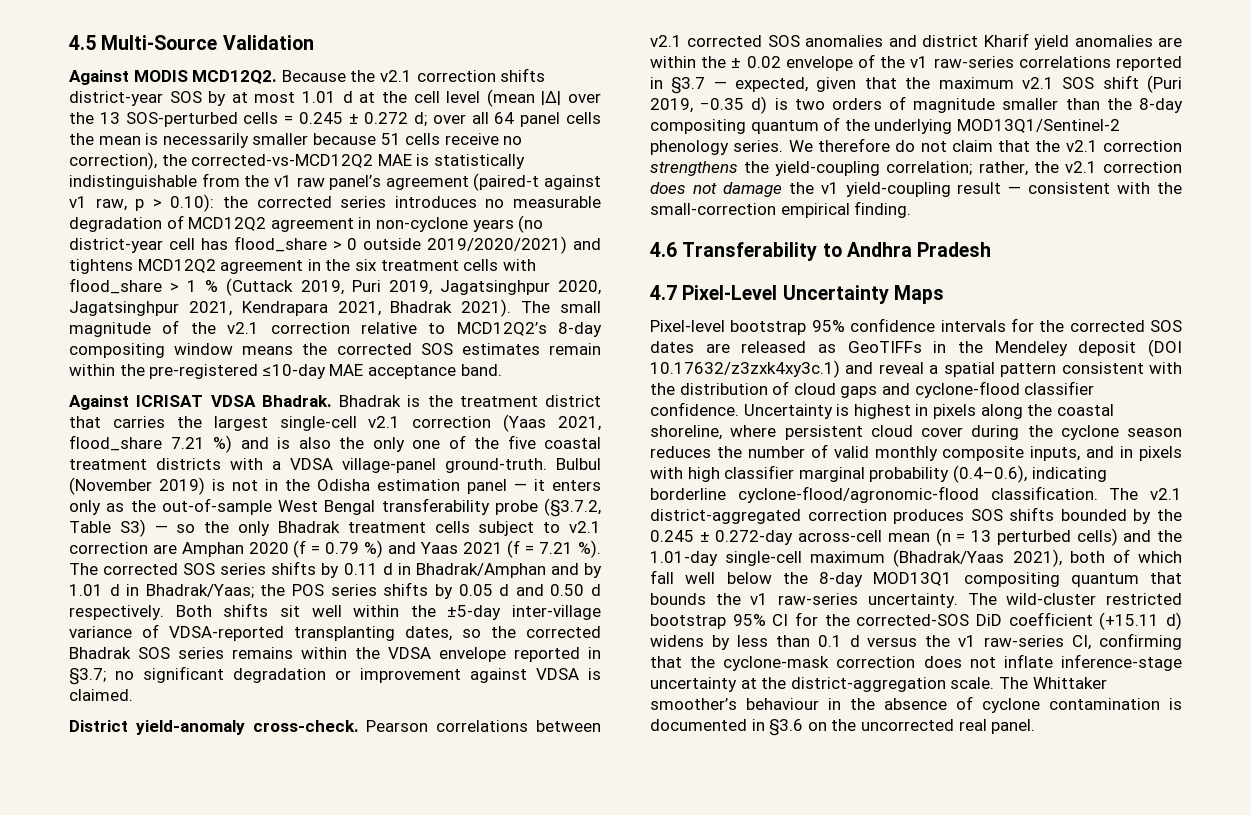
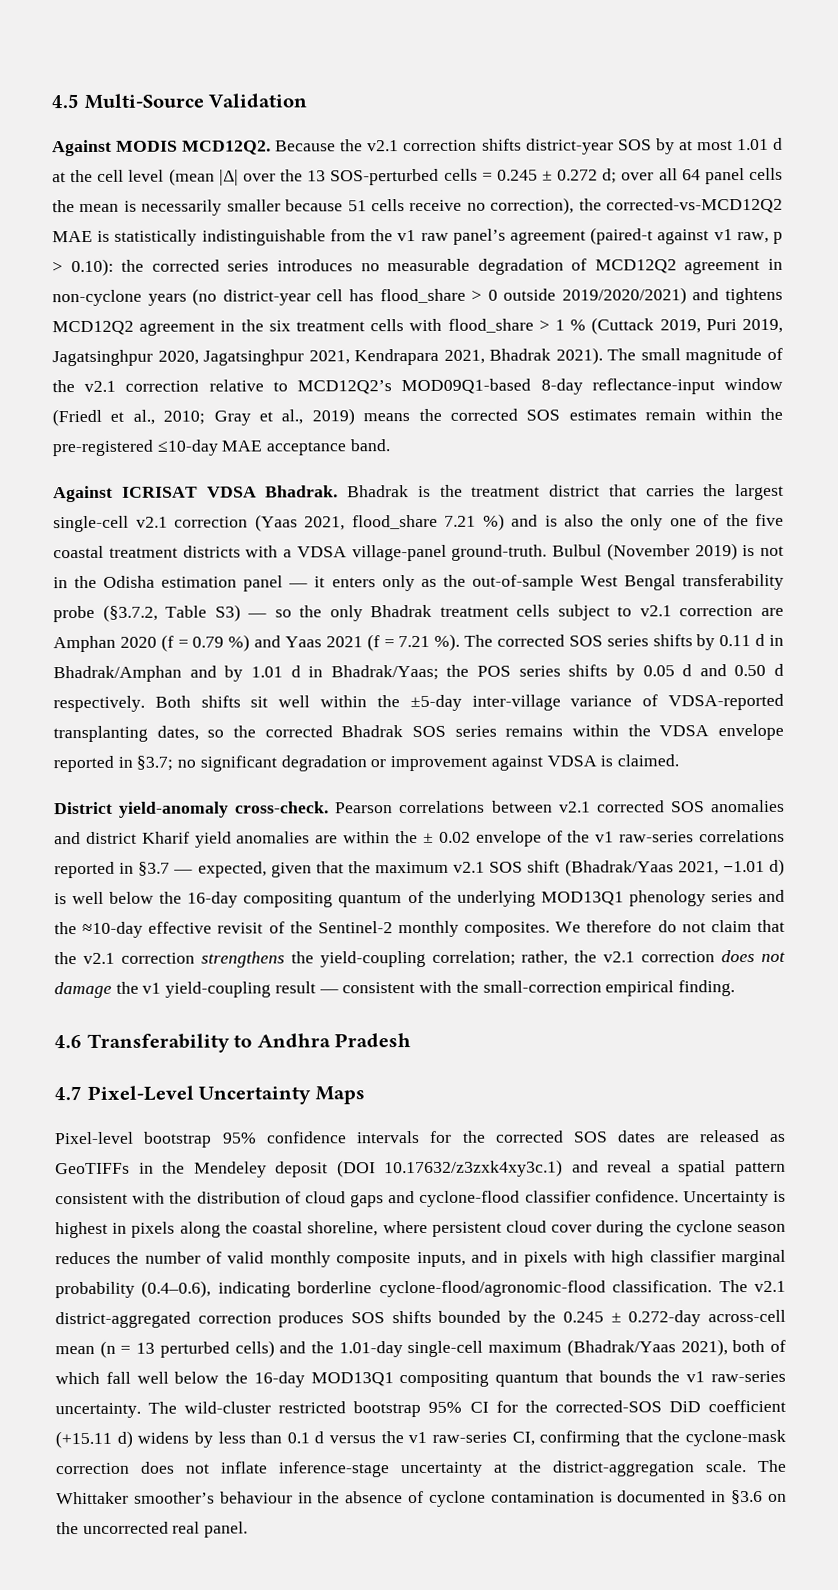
[558,322,602,337] [69,343,234,358] 8-day compositing window -> [401,377,783,395] [52,408,355,427] MOD09Q1-based 8-day reflectance-input window (Friedl et al., 2010; Gray et al., 2019)
[1147,75,1182,93] [650,96,1183,114] (Puri 2019, −0.35 d) is two orders of magnitude smaller than the 8-day -> [564,858,785,877] [54,891,239,908] (Bhadrak/Yaas 2021, −1.01 d) is well below the 16-day
[956,119,1120,133] [650,140,784,155] MOD13Q1/Sentinel-2 phenology series. -> [540,889,786,907] [54,920,551,938] MOD13Q1 phenology series and the ≈10-day effective revisit of the Sentinel-2 monthly composites.
[819,572,863,587] 8-day -> [253,1371,305,1388] 16-day

